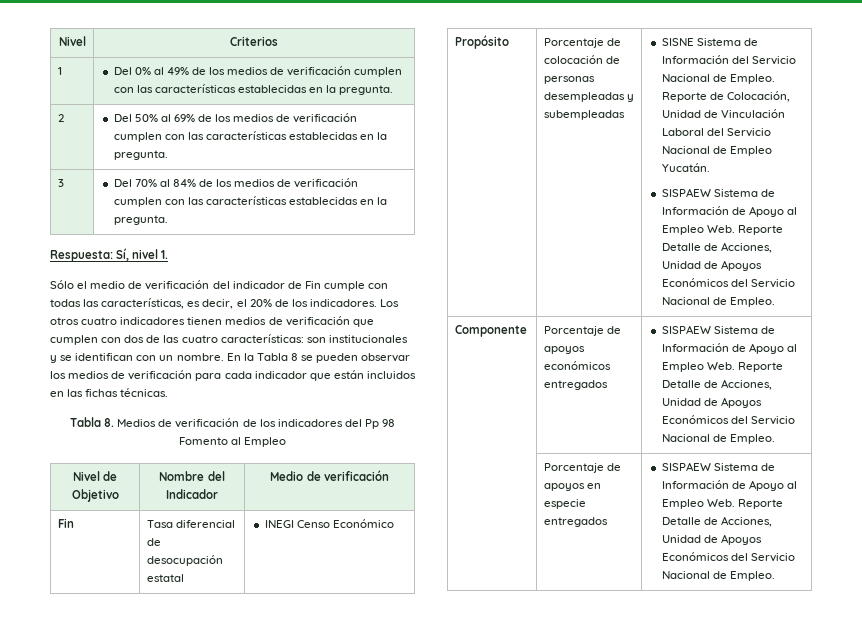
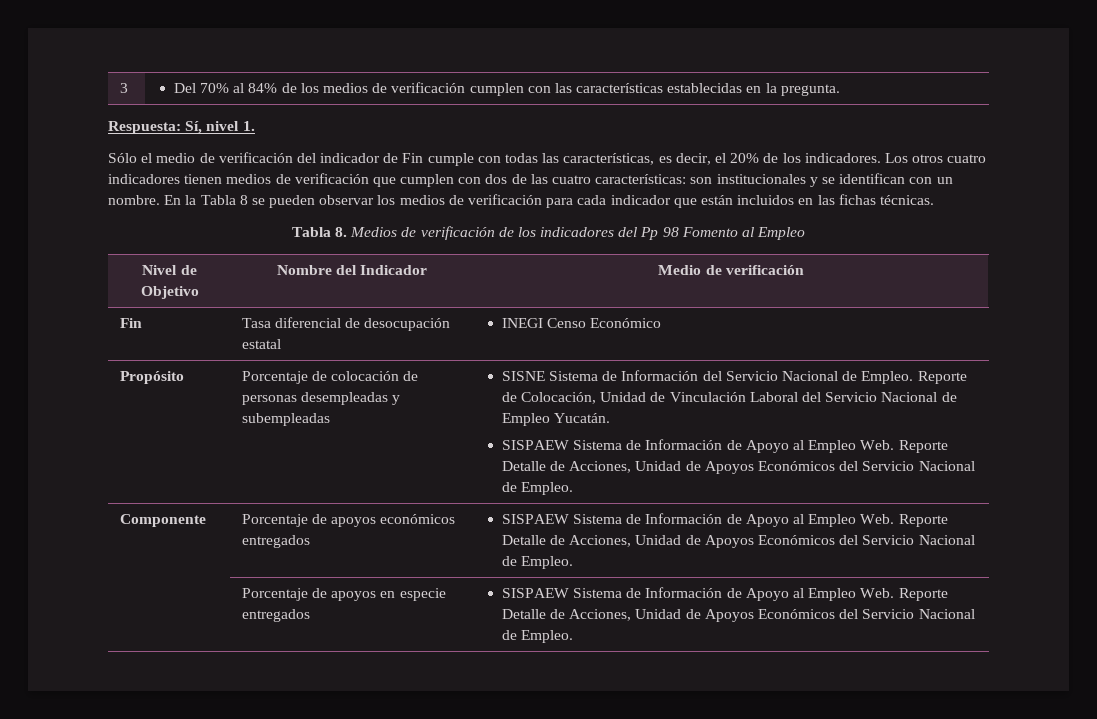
[58,36,86,46] [230,36,278,46] [57,67,62,75] [113,66,403,77] [113,84,394,95] [57,114,64,122] [113,113,358,123] [113,131,388,142] [113,150,168,160] Nivel | Criterios // 1 | Del 0% al 49% de los medios de verificación cumplen con las características establecidas en la pregunta. // 2 | Del 50% al 69% de los medios de verificación cumplen con las características establecidas en la pregunta. // -> (119, 88) none

